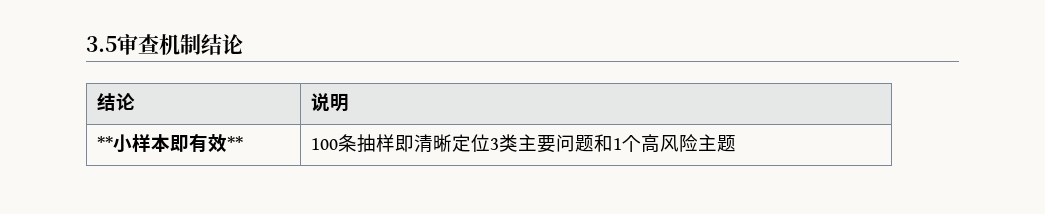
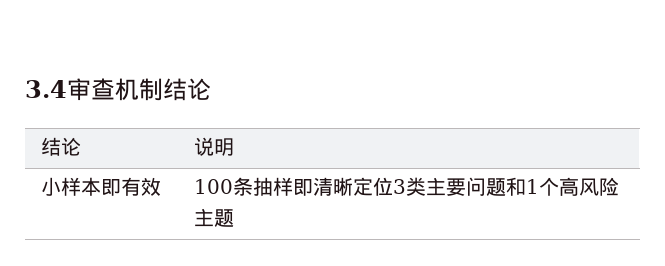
[86,36,117,52] 3.5 -> [25,80,67,98] 3.4
[97,136,114,150] ** -> (234, 147) none
[227,136,244,150] ** -> (161, 186) none

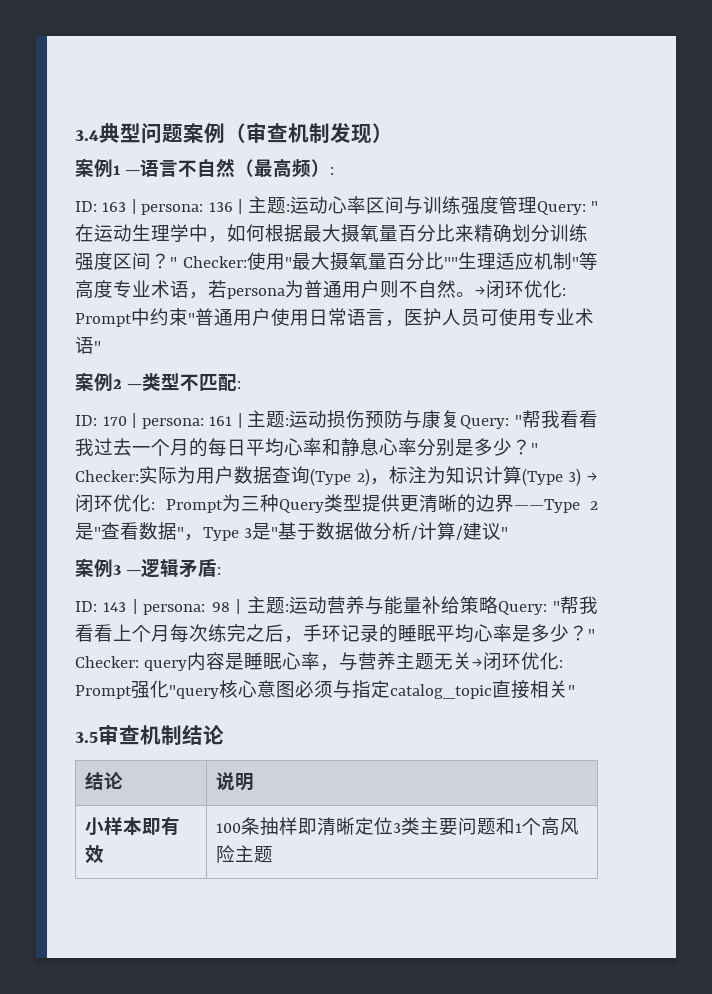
(67, 89) none -> [99,122,393,144] [75,158,334,178] [75,196,598,215] [75,224,588,243] [75,252,598,271] [75,280,566,299] [75,308,594,327] [75,336,101,354] [75,373,241,391] [75,410,598,429] [75,438,538,457] [75,466,598,486] [75,494,598,513] [75,522,508,541] [75,559,221,578] [75,596,598,615] [75,624,595,643] [75,652,563,671] [75,680,575,699] [75,732,98,743] 典型问题案例（审查机制发现） // 案例1 —语言不自然（最高频）: // ID: 163 | persona: 136 | 主题:运动心率区间与训练强度管理Query: "在运动生理学中，如何根据最大摄氧量百分比来精确划分训练强度区间？" Checker:使用"最大摄氧量百分比""生理适应机制"等高度专业术语，若persona为普通用户则不自然。→闭环优化: Prompt中约束"普通用户使用日常语言，医护人员可使用专业术语" // 案例2 —类型不匹配: // ID: 170 | persona: 161 | 主题:运动损伤预防与康复Query: "帮我看看我过去一个月的每日平均心率和静息心率分别是多少？" Checker:实际为用户数据查询(Type 2)，标注为知识计算(Type 3) →闭环优化: Prompt为三种Query类型提供更清晰的边界——Type 2是"查看数据"，Type 3是"基于数据做分析/计算/建议" // 案例3 —逻辑矛盾: // ID: 143 | persona: 98 | 主题:运动营养与能量补给策略Query: "帮我看看上个月每次练完之后，手环记录的睡眠平均心率是多少？" Checker: query内容是睡眠心率，与营养主题无关→闭环优化: Prompt强化"query核心意图必须与指定catalog_topic直接相关" // 3.5

